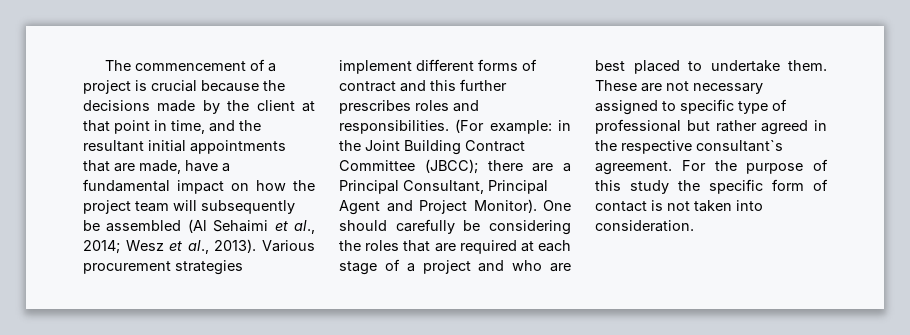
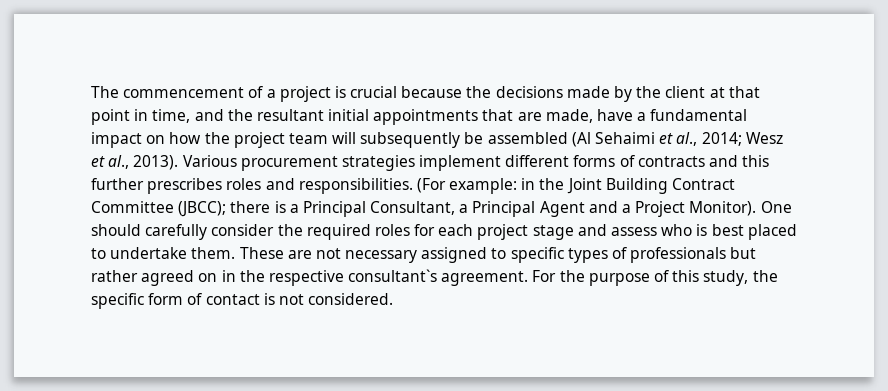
[339,81,396,92] contract -> [637,156,705,167] contracts
[532,163,554,172] are -> [274,201,286,213] is
(484, 187) none -> [459,204,469,213] a
(413, 206) none -> [622,204,632,213] a
[463,220,571,235] [339,240,571,254] [339,259,571,275] be considering the roles that are required at each stage of a project and who are -> [211,224,708,240] consider the required roles for each project stage and assess who is
[738,99,787,114] [595,119,681,134] type of professional -> [567,247,727,263] types of professionals
(809, 127) none -> [198,273,218,282] on
[630,180,669,194] study -> [703,270,749,286] study,
[694,200,763,212] [595,220,694,232] taken into consideration. -> [308,293,394,305] considered.

